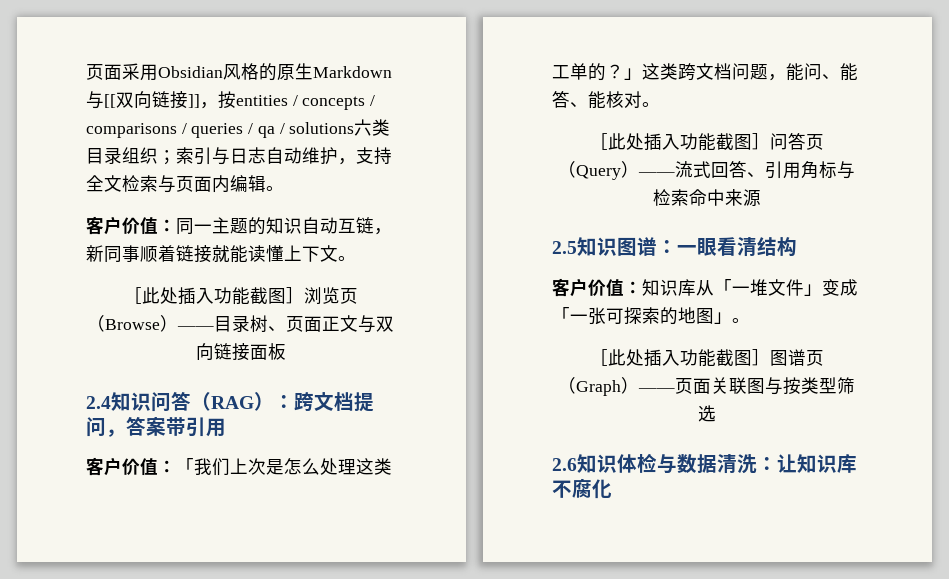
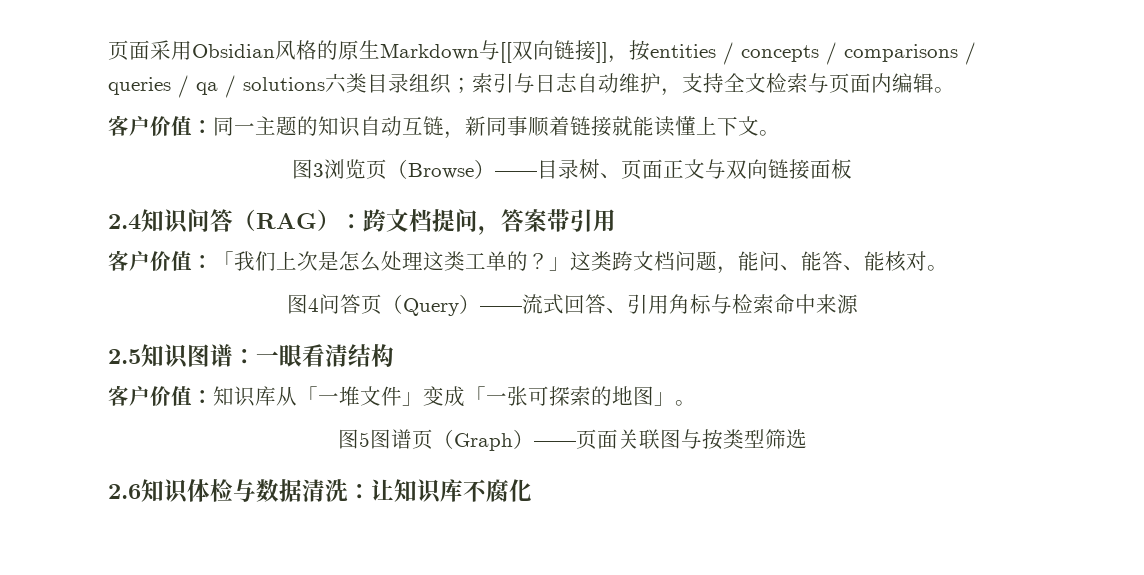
[123,287,304,305] ［此处插入功能截图］ -> [292,159,324,179] 图3
[589,133,770,151] ［此处插入功能截图］ -> [286,294,319,314] 图4
[589,349,770,367] ［此处插入功能截图］ -> [337,429,370,449] 图5

